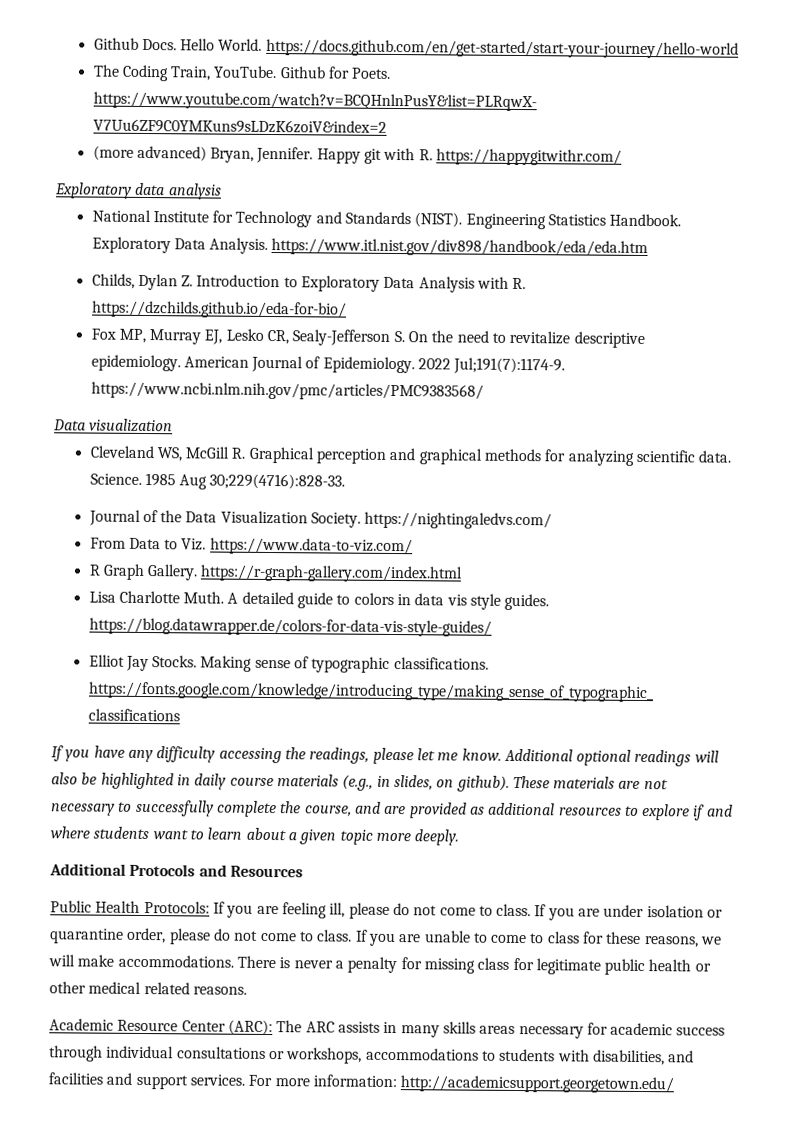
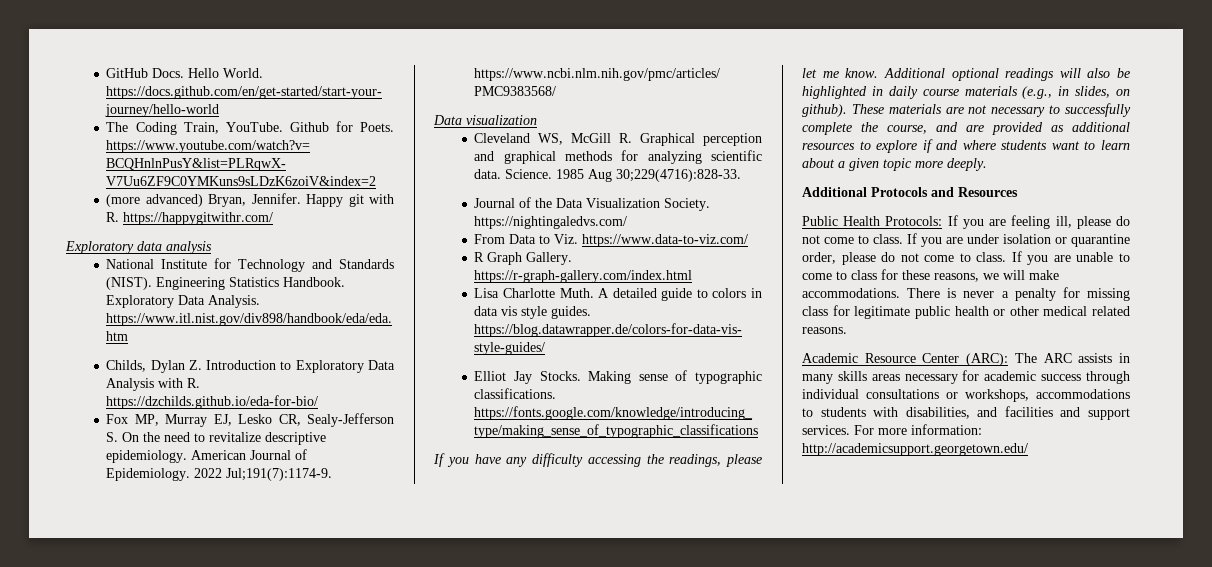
[93,37,139,50] Github -> [106,68,149,78] GitHub

